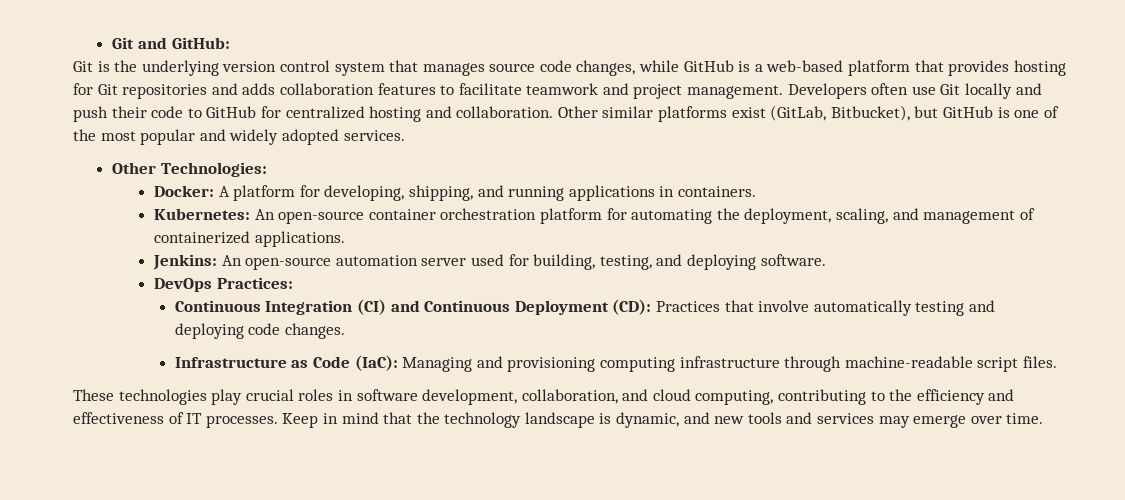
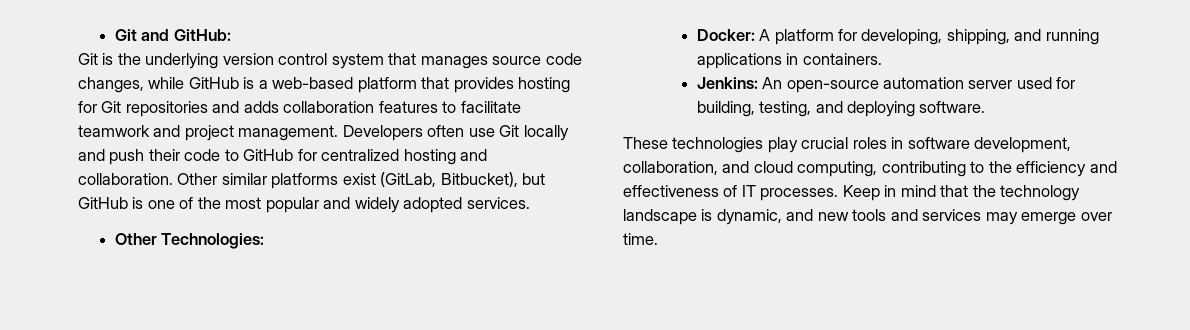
[154,208,1035,224] [154,231,345,247] // Kubernetes: An open-source container orchestration platform for automating the deployment, scaling, and management of containerized applications. -> (882, 59) none
[154,277,293,292] [174,299,995,316] [174,323,346,339] [174,355,1057,372] // DevOps Practices: // Continuous Integration (CI) and Continuous Deployment (CD): Practices that involve automatically testing and deploying code changes. // Infrastructure as Code (IaC): Managing and provisioning computing infrastructure through machine-readable script files. -> (986, 107) none

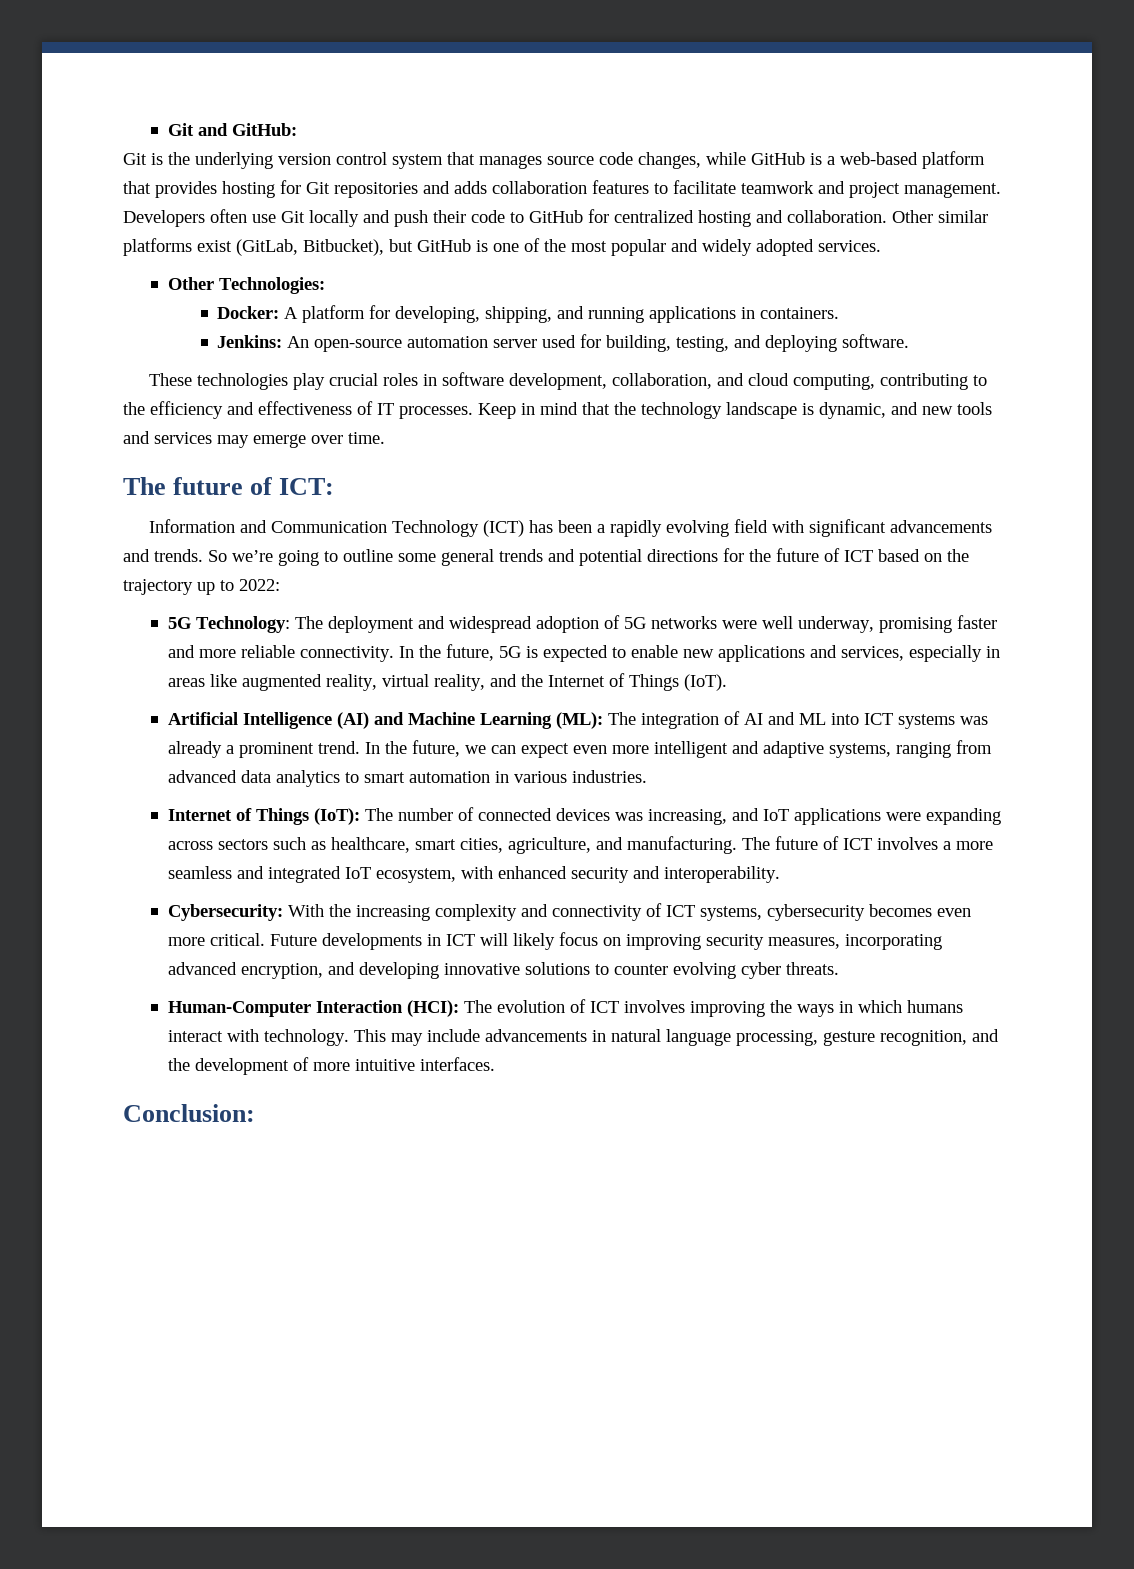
(658, 239) none -> [123,477,335,495] [149,519,993,537] [123,548,969,566] [123,579,280,595] [167,615,997,633] [167,644,1000,662] [167,673,727,691] [167,711,988,729] [167,740,992,758] [167,770,647,787] [167,807,1001,825] [167,836,993,854] [167,866,780,883] [167,903,971,921] [167,932,942,950] [167,962,839,979] [167,999,963,1017] [167,1029,999,1046] [167,1057,495,1075] [123,1104,255,1122] // The future of ICT: // Information and Communication Technology (ICT) has been a rapidly evolving field with significant advancements and trends. So we’re going to outline some general trends and potential directions for the future of ICT based on the trajectory up to 2022: // 5G Technology: The deployment and widespread adoption of 5G networks were well underway, promising faster and more reliable connectivity. In the future, 5G is expected to enable new applications and services, especially in areas like augmented reality, virtual reality, and the Internet of Things (IoT). // Artificial Intelligence (AI) and Machine Learning (ML): The integration of AI and ML into ICT systems was already a prominent trend. In the future, we can expect even more intelligent and adaptive systems, ranging from advanced data analytics to smart automation in various industries. // Internet of Things (IoT): The number of connected devices was increasing, and IoT applications were expanding across sectors such as healthcare, smart cities, agriculture, and manufacturing. The future of ICT involves a more seamless and integrated IoT ecosystem, with enhanced security and interoperability. // Cybersecurity: With the increasing complexity and connectivity of ICT systems, cybersecurity becomes even more critical. Future developments in ICT will likely focus on improving security measures, incorporating advanced encryption, and developing innovative solutions to counter evolving cyber threats. // Human-Computer Interaction (HCI): The evolution of ICT involves improving the ways in which humans interact with technology. This may include advancements in natural language processing, gesture recognition, and the development of more intuitive interfaces. // Conclusion:

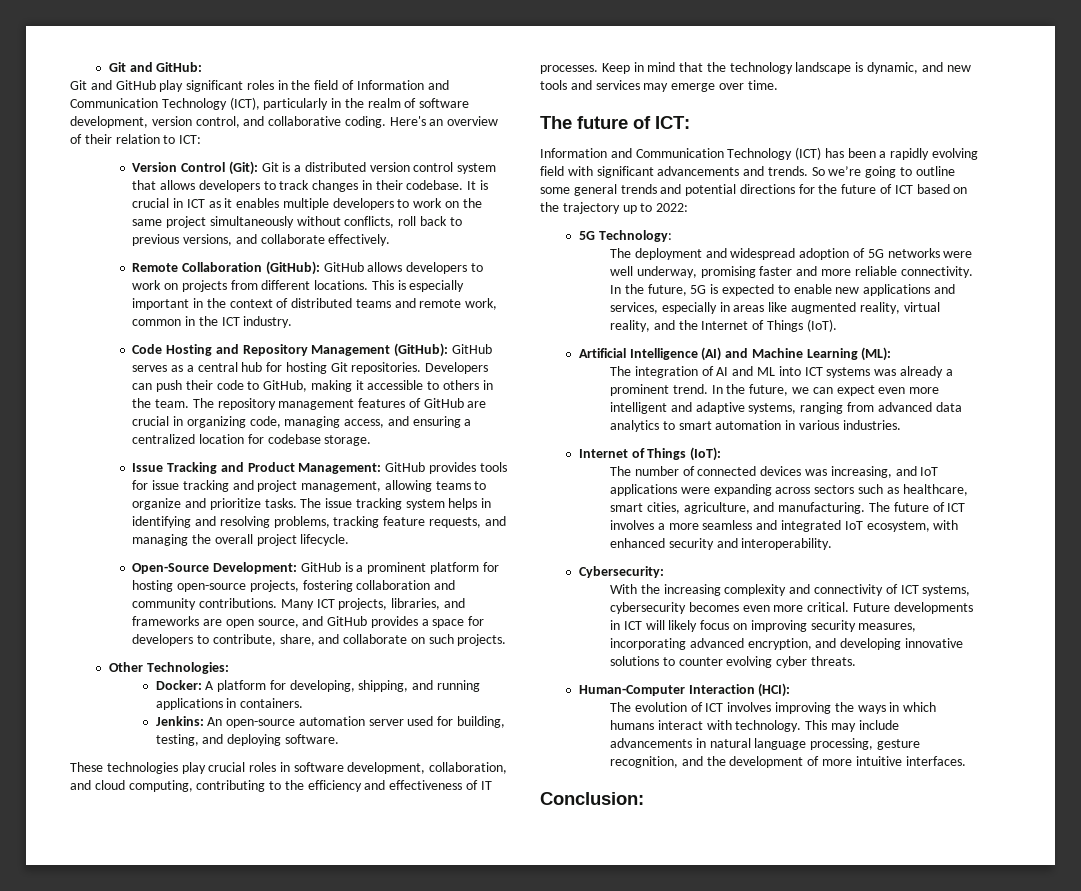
[151,151,985,169] [123,180,1001,198] [123,209,988,227] [123,238,881,256] is the underlying version control system that manages source code changes, while GitHub is a web-based platform that provides hosting for Git repositories and adds collaboration features to facilitate teamwork and project management. Developers often use Git locally and push their code to GitHub for centralized hosting and collaboration. Other similar platforms exist (GitLab, Bitbucket), but GitHub is one of the most popular and widely adopted services. -> [90,80,449,92] [70,97,470,110] [70,116,499,128] [70,134,202,144] [132,161,497,175] [132,180,488,192] [132,198,482,210] [132,216,462,228] [132,234,391,246] [132,261,483,275] [132,280,465,292] [132,298,498,310] [132,316,293,328] [132,343,492,357] [132,362,489,374] [132,380,493,392] [132,398,487,410] [132,416,472,428] [132,434,372,446] [132,462,507,474] [132,480,487,492] [132,498,492,510] [132,516,506,528] [132,534,350,546] [132,562,499,574] [132,580,456,592] [132,598,465,610] [132,616,485,628] [132,634,507,646] and GitHub play significant roles in the field of Information and Communication Technology (ICT), particularly in the realm of software development, version control, and collaborative coding. Here's an overview of their relation to ICT: // Version Control (Git): Git is a distributed version control system that allows developers to track changes in their codebase. It is crucial in ICT as it enables multiple developers to work on the same project simultaneously without conflicts, roll back to previous versions, and collaborate effectively. // Remote Collaboration (GitHub): GitHub allows developers to work on projects from different locations. This is especially important in the context of distributed teams and remote work, common in the ICT industry. // Code Hosting and Repository Management (GitHub): GitHub serves as a central hub for hosting Git repositories. Developers can push their code to GitHub, making it accessible to others in the team. The repository management features of GitHub are crucial in organizing code, managing access, and ensuring a centralized location for codebase storage. // Issue Tracking and Product Management: GitHub provides tools for issue tracking and project management, allowing teams to organize and prioritize tasks. The issue tracking system helps in identifying and resolving problems, tracking feature requests, and managing the overall project lifecycle. // Open-Source Development: GitHub is a prominent platform for hosting open-source projects, fostering collaboration and community contributions. Many ICT projects, libraries, and frameworks are open source, and GitHub provides a space for developers to contribute, share, and collaborate on such projects.
(290, 624) none -> (672, 236) //
(603, 720) none -> (892, 354) //
(360, 816) none -> (722, 454) //
(283, 912) none -> (664, 572) //
(459, 1008) none -> (791, 690) //

